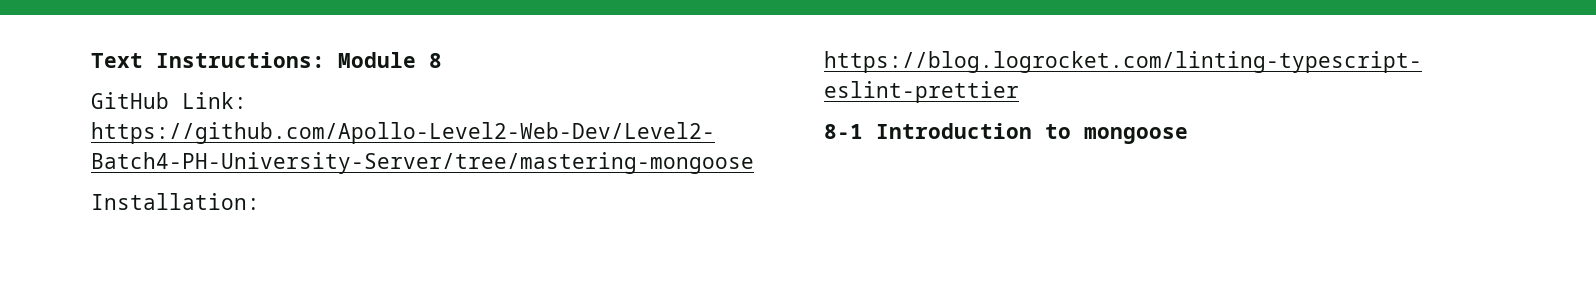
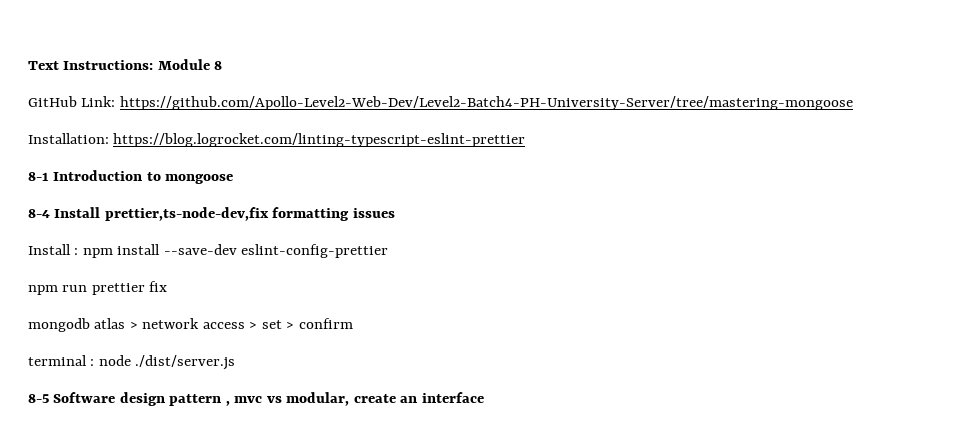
(1188, 135) none -> [28,207,395,221] [28,244,389,258] [28,281,168,295] [28,318,353,332] [28,355,236,370] [28,392,484,406] // 8-4 Install prettier,ts-node-dev,fix formatting issues // Install : npm install --save-dev eslint-config-prettier // npm run prettier fix // mongodb atlas > network access > set > confirm // terminal : node ./dist/server.js // 8-5 Software design pattern , mvc vs modular, create an interface

